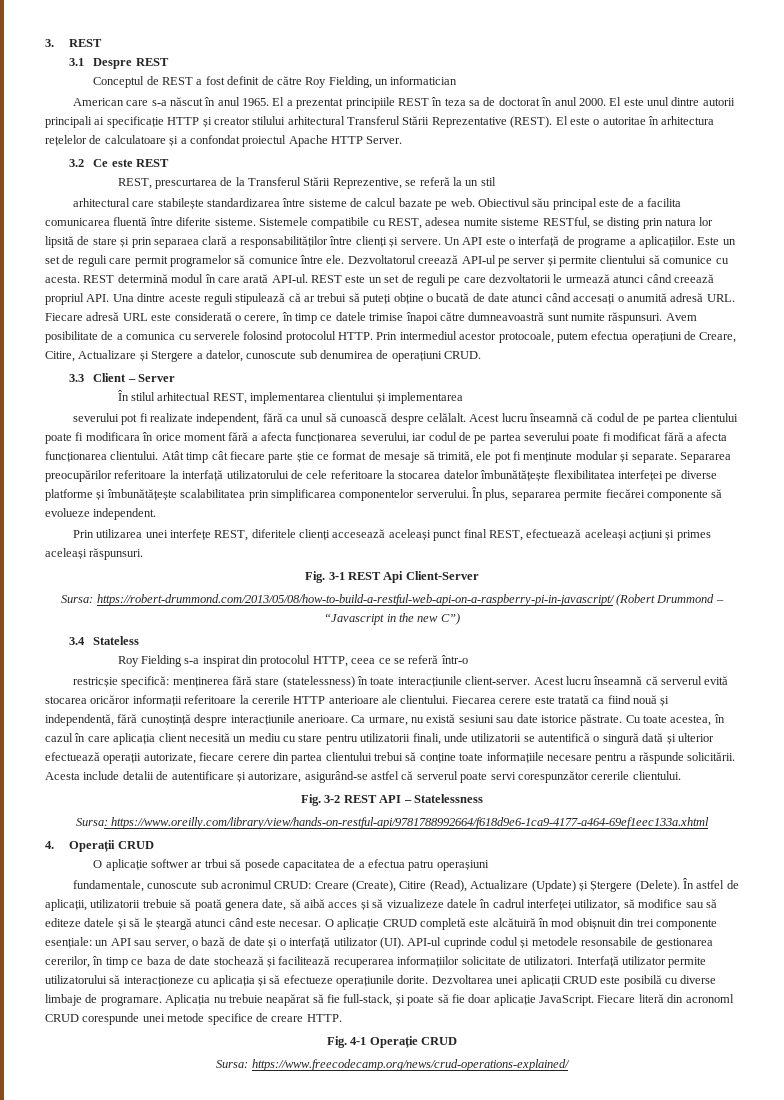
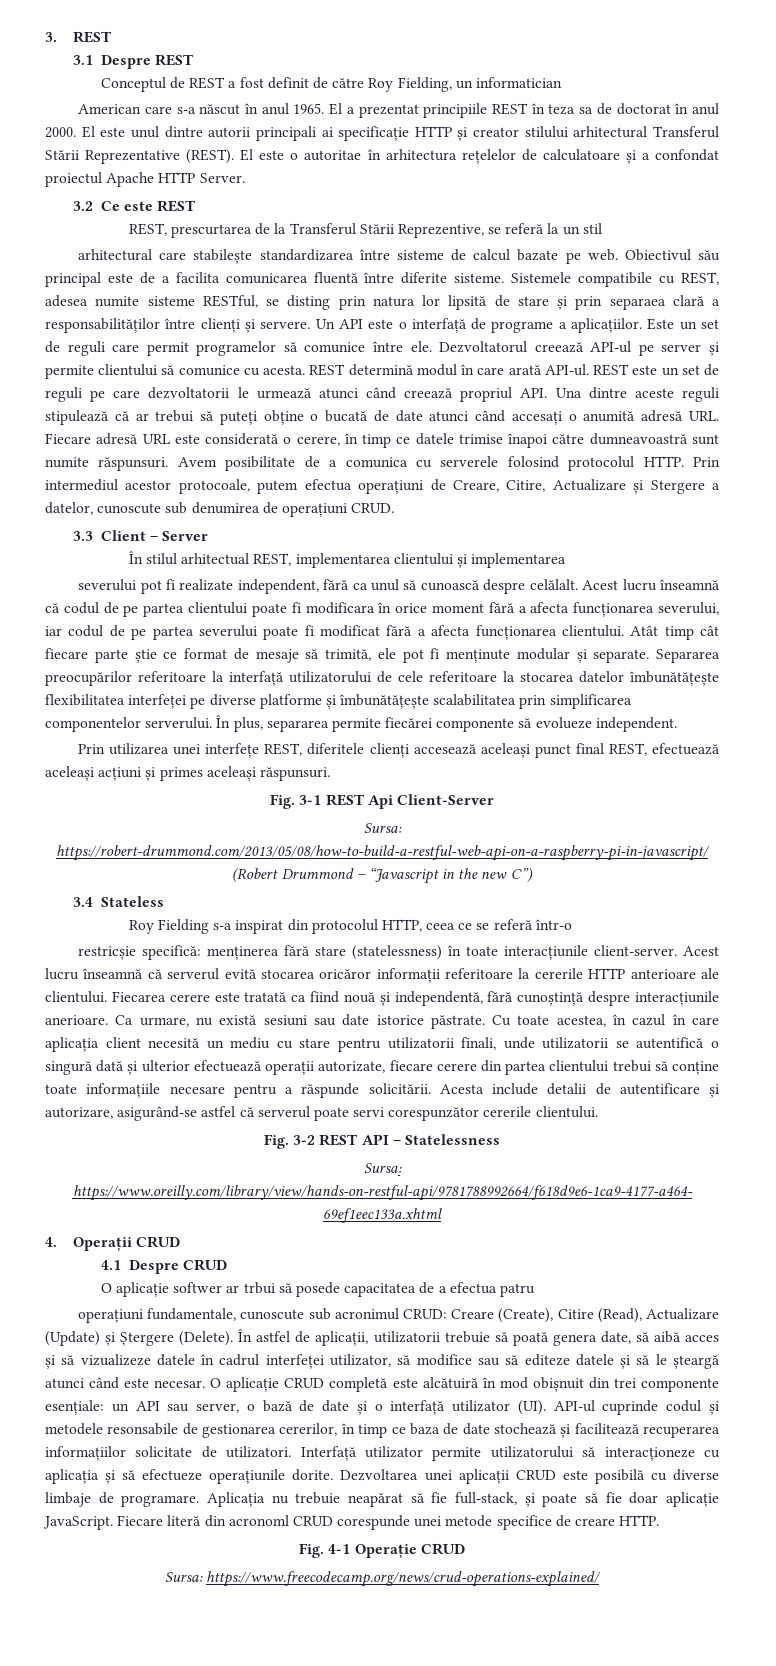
(154, 845) none -> [100,1259,227,1274] // 4.1 Despre CRUD
[436,860,489,871] operașiuni // -> [78,1309,144,1323] // operațiuni

